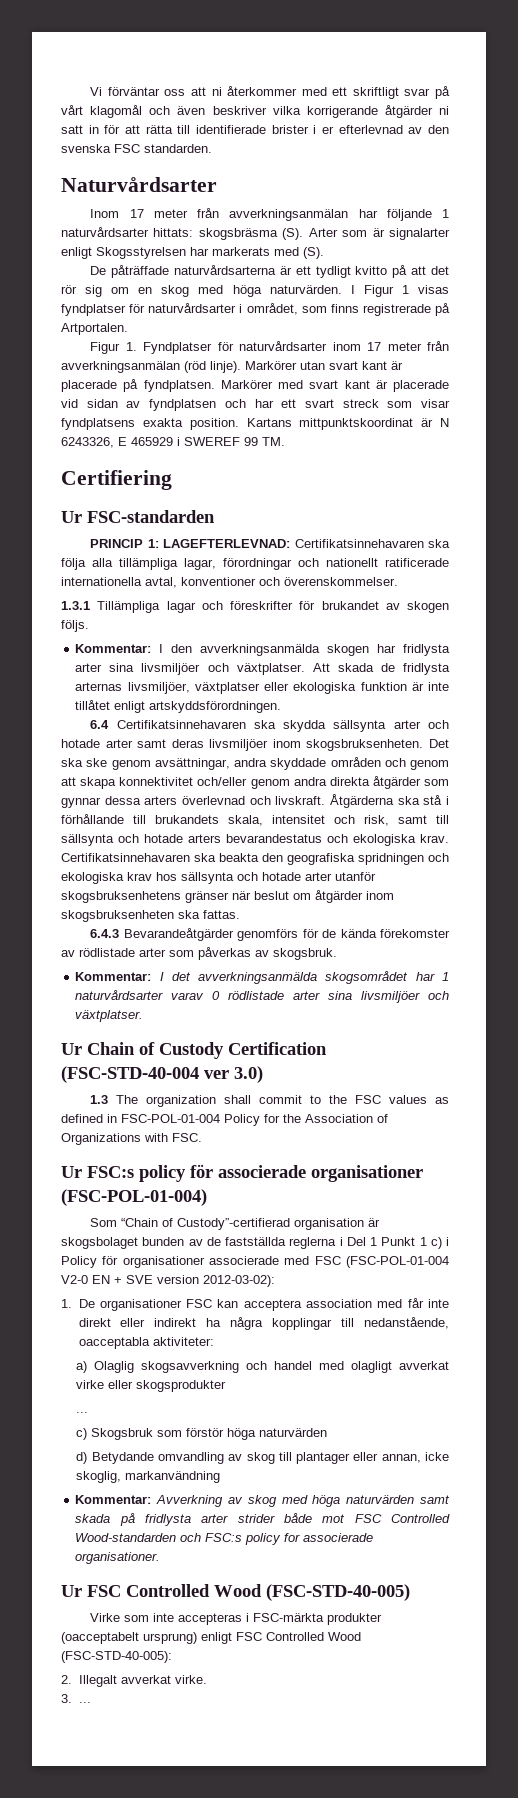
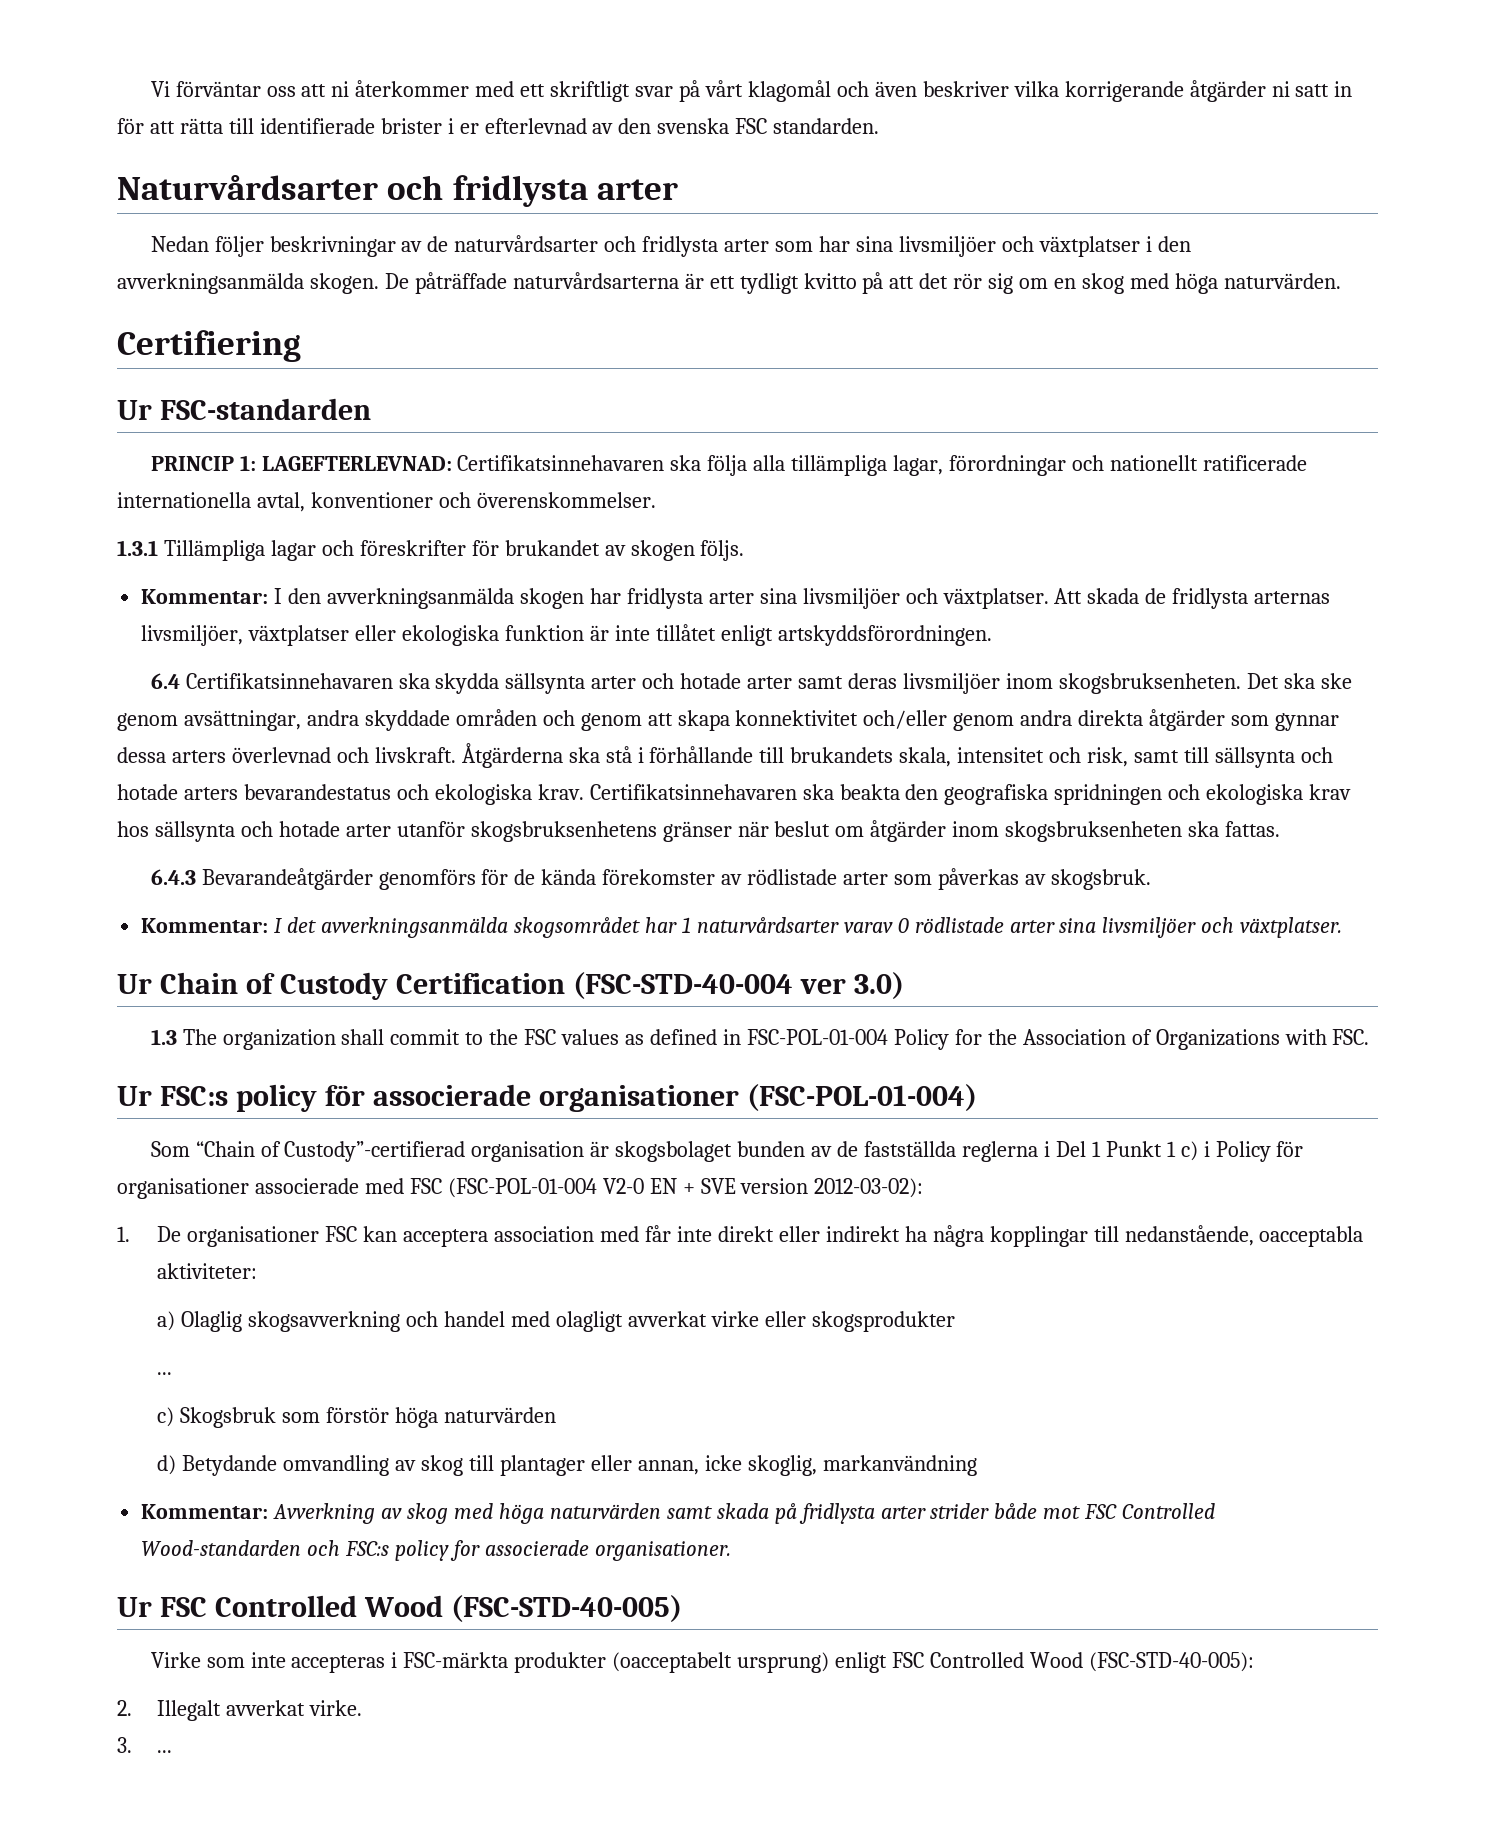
[90,208,450,221] [61,227,450,240] [61,247,324,259] // Inom 17 meter från avverkningsanmälan har följande 1 naturvårdsarter hittats: skogsbräsma (S). Arter som är signalarter enligt Skogsstyrelsen har markerats med (S). // -> [387,175,678,207] [150,235,1191,257] [117,273,379,294] och fridlysta arter // Nedan följer beskrivningar av de naturvårdsarter och fridlysta arter som har sina livsmiljöer och växtplatser i den avverkningsanmälda skogen.
[350,285,449,297] [61,303,450,316] [61,323,128,335] [90,341,449,354] [61,361,403,373] [61,379,449,392] [61,399,450,411] [61,418,449,430] [61,437,285,448] I Figur 1 visas fyndplatser för naturvårdsarter i området, som finns registrerade på Artportalen. // Figur 1. Fyndplatser för naturvårdsarter inom 17 meter från avverkningsanmälan (röd linje). Markörer utan svart kant är placerade på fyndplatsen. Markörer med svart kant är placerade vid sidan av fyndplatsen och har ett svart streck som visar fyndplatsens exakta position. Kartans mittpunktskoordinat är N 6243326, E 465929 i SWEREF 99 TM. -> (1341, 281) none

